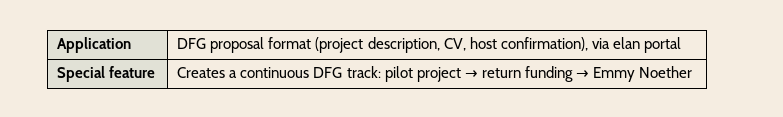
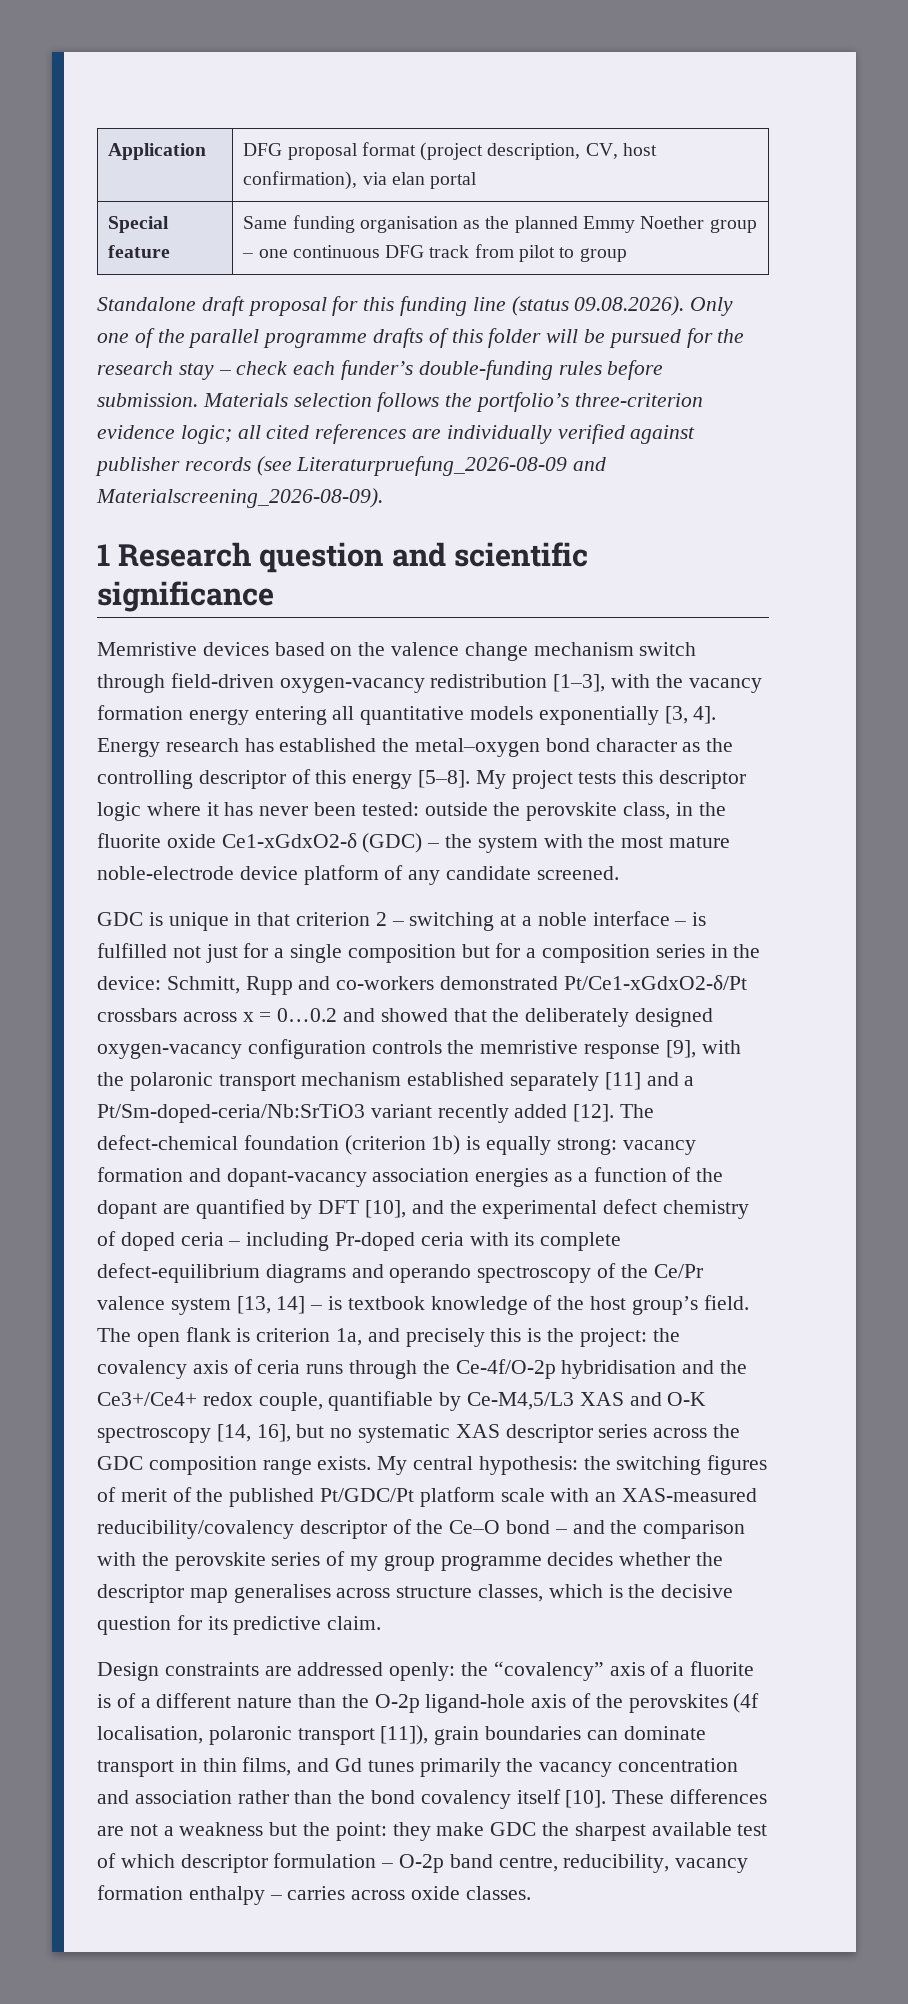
[177,66,692,82] Creates a continuous DFG track: pilot project → return funding → Emmy Noether -> [243,215,757,233] [242,244,627,262] [97,296,734,316] [97,328,745,348] [97,360,664,380] [97,392,703,412] [97,424,696,444] [95,456,607,476] [96,488,383,508] [97,542,588,573] [97,581,274,612] [97,642,697,661] [97,673,762,693] [97,705,717,725] [97,738,734,757] [97,769,747,789] [97,802,726,821] [97,833,731,853] [97,865,619,885] [97,911,707,931] [97,943,761,963] [97,975,747,995] [97,1008,714,1027] [97,1039,741,1059] [97,1072,695,1091] [97,1104,655,1123] [97,1135,696,1155] [97,1167,724,1187] [97,1199,750,1219] [97,1231,622,1251] [97,1263,703,1283] [97,1295,749,1315] [97,1327,680,1347] [97,1359,748,1379] [97,1391,707,1411] [97,1424,741,1443] [97,1455,768,1475] [97,1487,758,1507] [97,1519,746,1539] [97,1551,724,1571] [97,1584,734,1603] [97,1615,382,1635] [97,1661,755,1681] [97,1693,760,1713] [97,1725,706,1745] [97,1757,739,1777] [97,1789,768,1809] [97,1822,768,1841] [97,1853,749,1873] [97,1885,531,1905] Same funding organisation as the planned Emmy Noether group – one continuous DFG track from pilot to group // Standalone draft proposal for this funding line (status 09.08.2026). Only one of the parallel programme drafts of this folder will be pursued for the research stay – check each funder’s double-funding rules before submission. Materials selection follows the portfolio’s three-criterion evidence logic; all cited references are individually verified against publisher records (see Literaturpruefung_2026-08-09 and Materialscreening_2026-08-09). // 1 Research question and scientific significance // Memristive devices based on the valence change mechanism switch through field-driven oxygen-vacancy redistribution [1–3], with the vacancy formation energy entering all quantitative models exponentially [3, 4]. Energy research has established the metal–oxygen bond character as the controlling descriptor of this energy [5–8]. My project tests this descriptor logic where it has never been tested: outside the perovskite class, in the fluorite oxide Ce1-xGdxO2-δ (GDC) – the system with the most mature noble-electrode device platform of any candidate screened. // GDC is unique in that criterion 2 – switching at a noble interface – is fulfilled not just for a single composition but for a composition series in the device: Schmitt, Rupp and co-workers demonstrated Pt/Ce1-xGdxO2-δ/Pt crossbars across x = 0…0.2 and showed that the deliberately designed oxygen-vacancy configuration controls the memristive response [9], with the polaronic transport mechanism established separately [11] and a Pt/Sm-doped-ceria/Nb:SrTiO3 variant recently added [12]. The defect-chemical foundation (criterion 1b) is equally strong: vacancy formation and dopant-vacancy association energies as a function of the dopant are quantified by DFT [10], and the experimental defect chemistry of doped ceria – including Pr-doped ceria with its complete defect-equilibrium diagrams and operando spectroscopy of the Ce/Pr valence system [13, 14] – is textbook knowledge of the host group’s field. The open flank is criterion 1a, and precisely this is the project: the covalency axis of ceria runs through the Ce-4f/O-2p hybridisation and the Ce3+/Ce4+ redox couple, quantifiable by Ce-M4,5/L3 XAS and O-K spectroscopy [14, 16], but no systematic XAS descriptor series across the GDC composition range exists. My central hypothesis: the switching figures of merit of the published Pt/GDC/Pt platform scale with an XAS-measured reducibility/covalency descriptor of the Ce–O bond – and the comparison with the perovskite series of my group programme decides whether the descriptor map generalises across structure classes, which is the decisive question for its predictive claim. // Design constraints are addressed openly: the “covalency” axis of a fluorite is of a different nature than the O-2p ligand-hole axis of the perovskites (4f localisation, polaronic transport [11]), grain boundaries can dominate transport in thin films, and Gd tunes primarily the vacancy concentration and association rather than the bond covalency itself [10]. These differences are not a weakness but the point: they make GDC the sharpest available test of which descriptor formulation – O-2p band centre, reducibility, vacancy formation enthalpy – carries across oxide classes.

